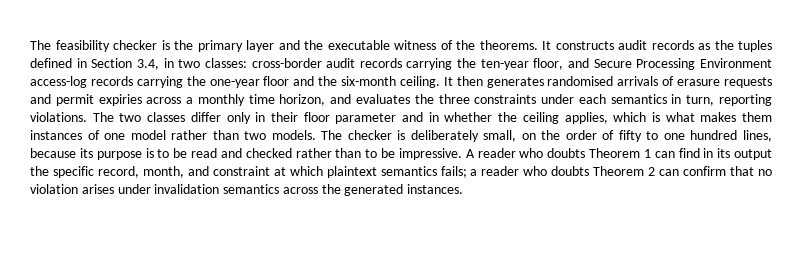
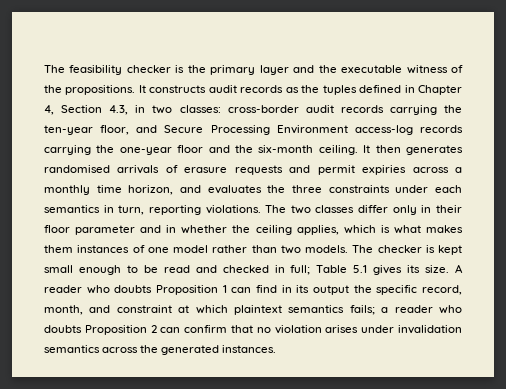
[479,40,538,50] theorems. -> [65,85,136,95] propositions.
[91,58,159,70] Section 3.4, -> [417,85,462,95] [44,105,129,115] Chapter 4, Section 4.3,
[410,130,772,142] [30,148,154,160] deliberately small, on the order of fifty to one hundred lines, because its purpose is -> [438,245,462,255] [44,265,121,275] kept small enough
[295,148,462,160] rather than to be impressive. -> [274,265,450,275] in full; Table 5.1 gives its size.
[589,148,640,158] Theorem -> [155,285,218,295] Proposition
[593,166,645,176] Theorem -> [84,325,147,335] Proposition

